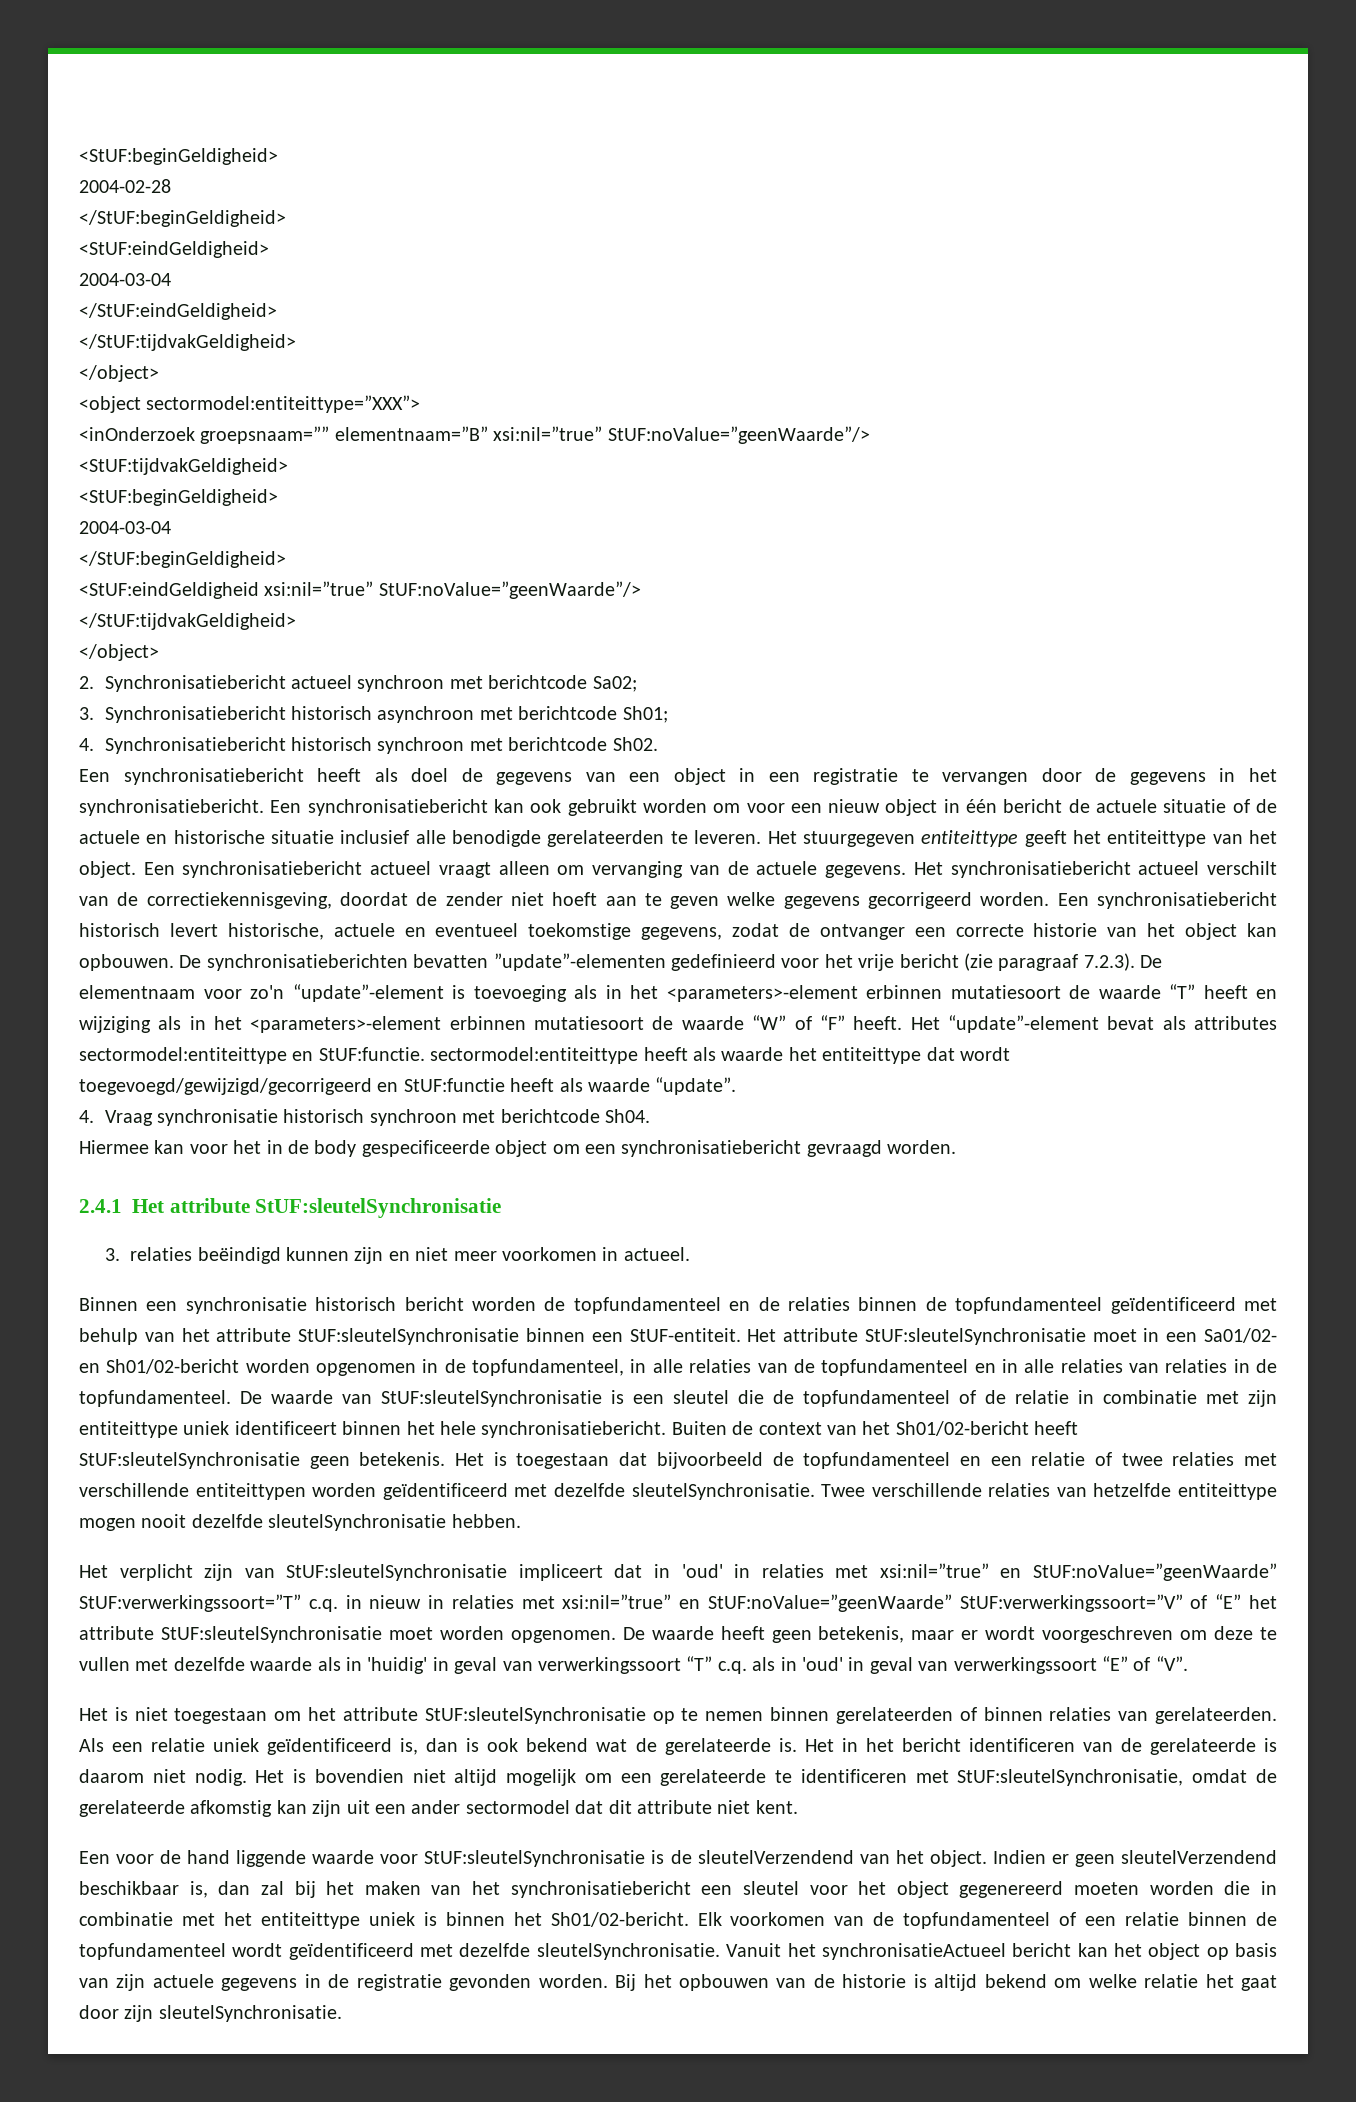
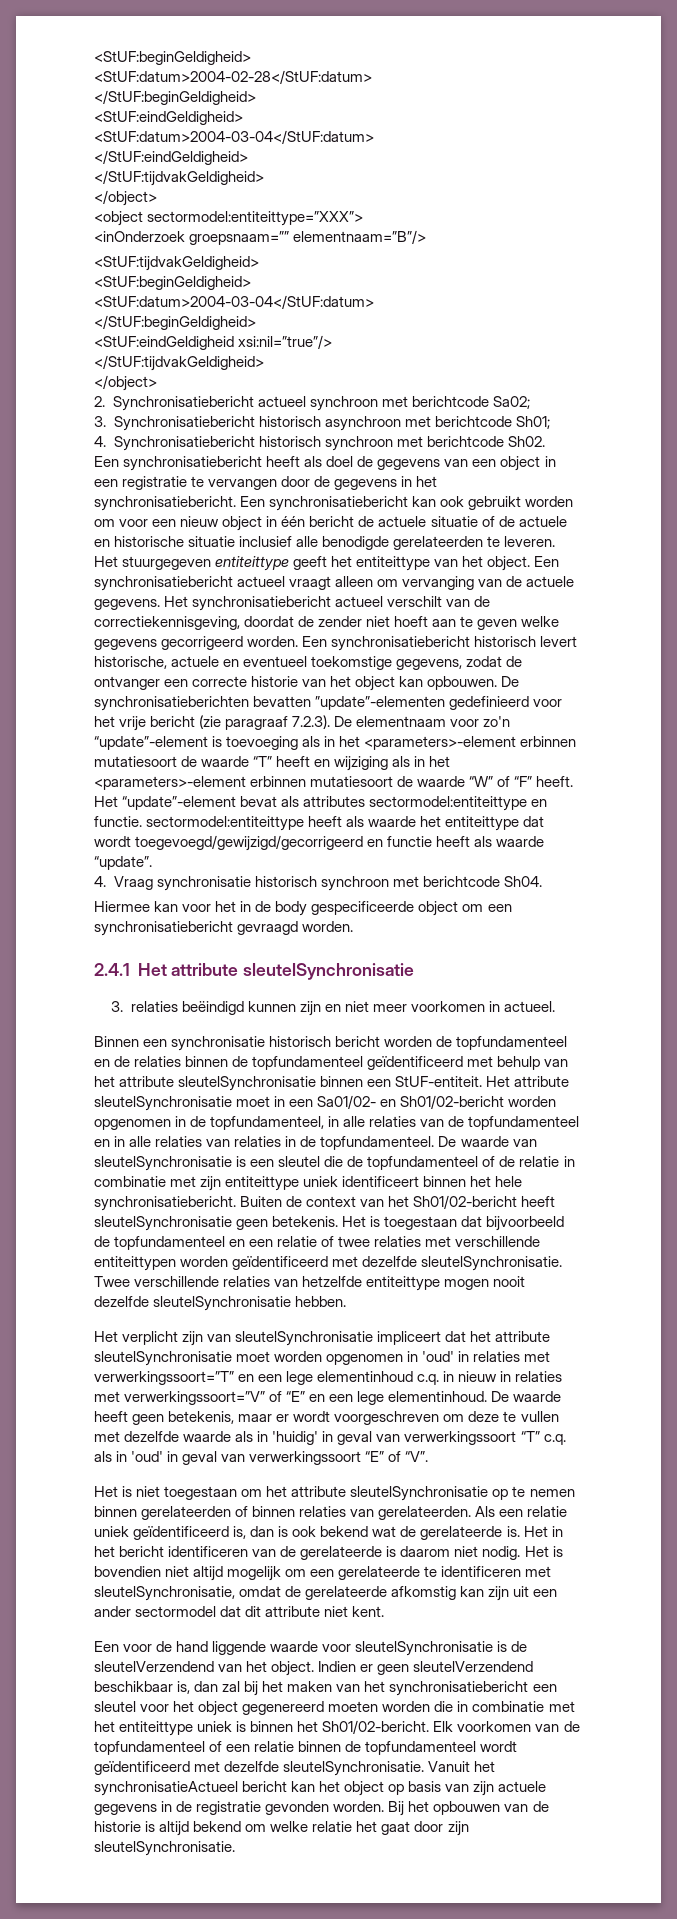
[79,148,278,165] [79,179,171,193] <StUF:beginGeldigheid> // 2004-02-28 -> [94,51,251,65] [94,70,372,84] <StUF:beginGeldigheid> // <StUF:datum>2004-02-28</StUF:datum>
[79,273,171,286] 2004-03-04 -> [94,130,374,144] <StUF:datum>2004-03-04</StUF:datum>
[334,426,870,444] elementnaam=”B” xsi:nil=”true” StUF:noValue=”geenWaarde”/> -> [293,230,427,244] elementnaam=”B”/>
[79,521,171,534] 2004-03-04 -> [94,295,374,309] <StUF:datum>2004-03-04</StUF:datum>
[264,581,641,599] xsi:nil=”true” StUF:noValue=”geenWaarde”/> -> [238,335,333,349] xsi:nil=”true”/>
[318,1047,425,1061] StUF:functie. -> [94,816,142,827] functie.
[403,1078,505,1092] StUF:functie -> [387,836,433,847] functie
[255,1198,502,1218] StUF:sleutelSynchronisatie -> [242,963,414,980] sleutelSynchronisatie
[298,1328,520,1345] StUF:sleutelSynchronisatie -> [178,1076,317,1091] sleutelSynchronisatie
[864,1328,1086,1345] StUF:sleutelSynchronisatie -> [94,1096,232,1111] sleutelSynchronisatie
[381,1390,602,1407] StUF:sleutelSynchronisatie -> [94,1156,232,1171] sleutelSynchronisatie
[79,1452,300,1469] StUF:sleutelSynchronisatie -> [94,1216,232,1231] sleutelSynchronisatie
[286,1564,508,1581] StUF:sleutelSynchronisatie -> [235,1331,374,1346] sleutelSynchronisatie
(643, 1571) none -> [470,1331,551,1342] [94,1351,404,1366] het attribute sleutelSynchronisatie moet worden opgenomen
[879,1563,1277,1581] [79,1594,301,1612] xsi:nil=”true” en StUF:noValue=”geenWaarde” StUF:verwerkingssoort=”T” -> [94,1371,414,1385] verwerkingssoort=”T” en een lege elementinhoud
[562,1594,1277,1612] [79,1626,616,1643] xsi:nil=”true” en StUF:noValue=”geenWaarde” StUF:verwerkingssoort=”V” of “E” het attribute StUF:sleutelSynchronisatie moet worden opgenomen. -> [124,1391,488,1405] verwerkingssoort=”V” of “E” en een lege elementinhoud.
[424,1707,646,1724] StUF:sleutelSynchronisatie -> [350,1486,489,1501] sleutelSynchronisatie
[957,1769,1184,1786] StUF:sleutelSynchronisatie, -> [94,1586,235,1601] sleutelSynchronisatie,
[424,1850,646,1867] StUF:sleutelSynchronisatie -> [355,1641,494,1656] sleutelSynchronisatie

